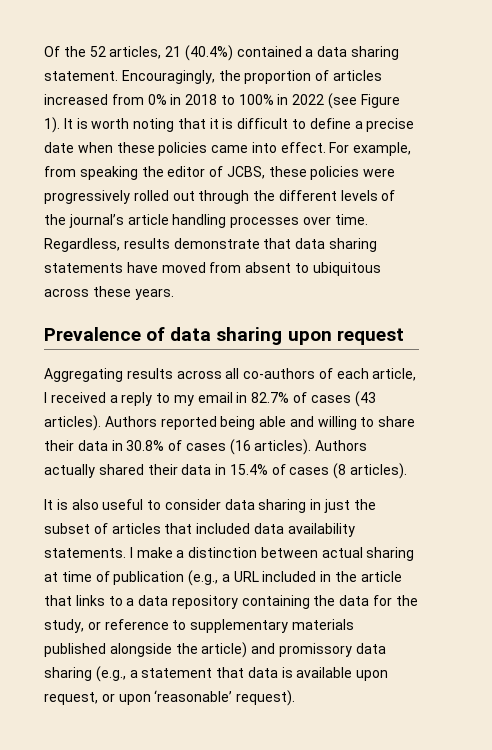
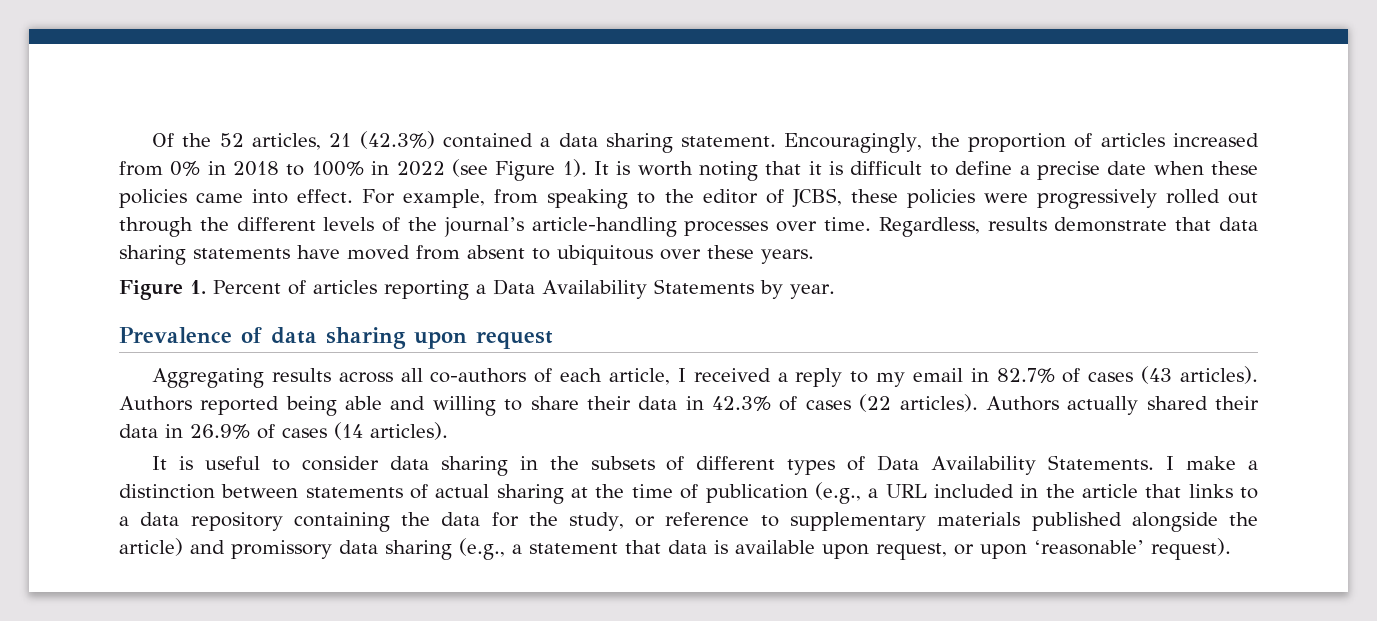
[184,45,233,61] (40.4%) -> [359,131,435,149] (42.3%)
(138, 173) none -> [637,192,656,204] to
[127,214,227,228] article handling -> [531,217,677,237] article-handling
[44,288,89,297] across -> [660,249,701,260] over
(174, 294) none -> [119,279,835,300] // Figure 1. Percent of articles reporting a Data Availability Statements by year.
[126,439,251,455] 30.8% of cases (16 -> [712,394,892,412] 42.3% of cases (22
[229,463,347,479] 15.4% of cases (8 -> [190,422,363,440] 26.9% of cases (14
[71,499,99,510] also -> (193, 463) none
[324,499,376,513] [44,523,355,537] [44,548,126,558] just the subset of articles that included data availability statements. -> [549,455,1155,475] the subsets of different types of Data Availability Statements.
(318, 552) none -> [305,484,429,499] statements of
(58, 577) none -> [595,484,625,498] the

